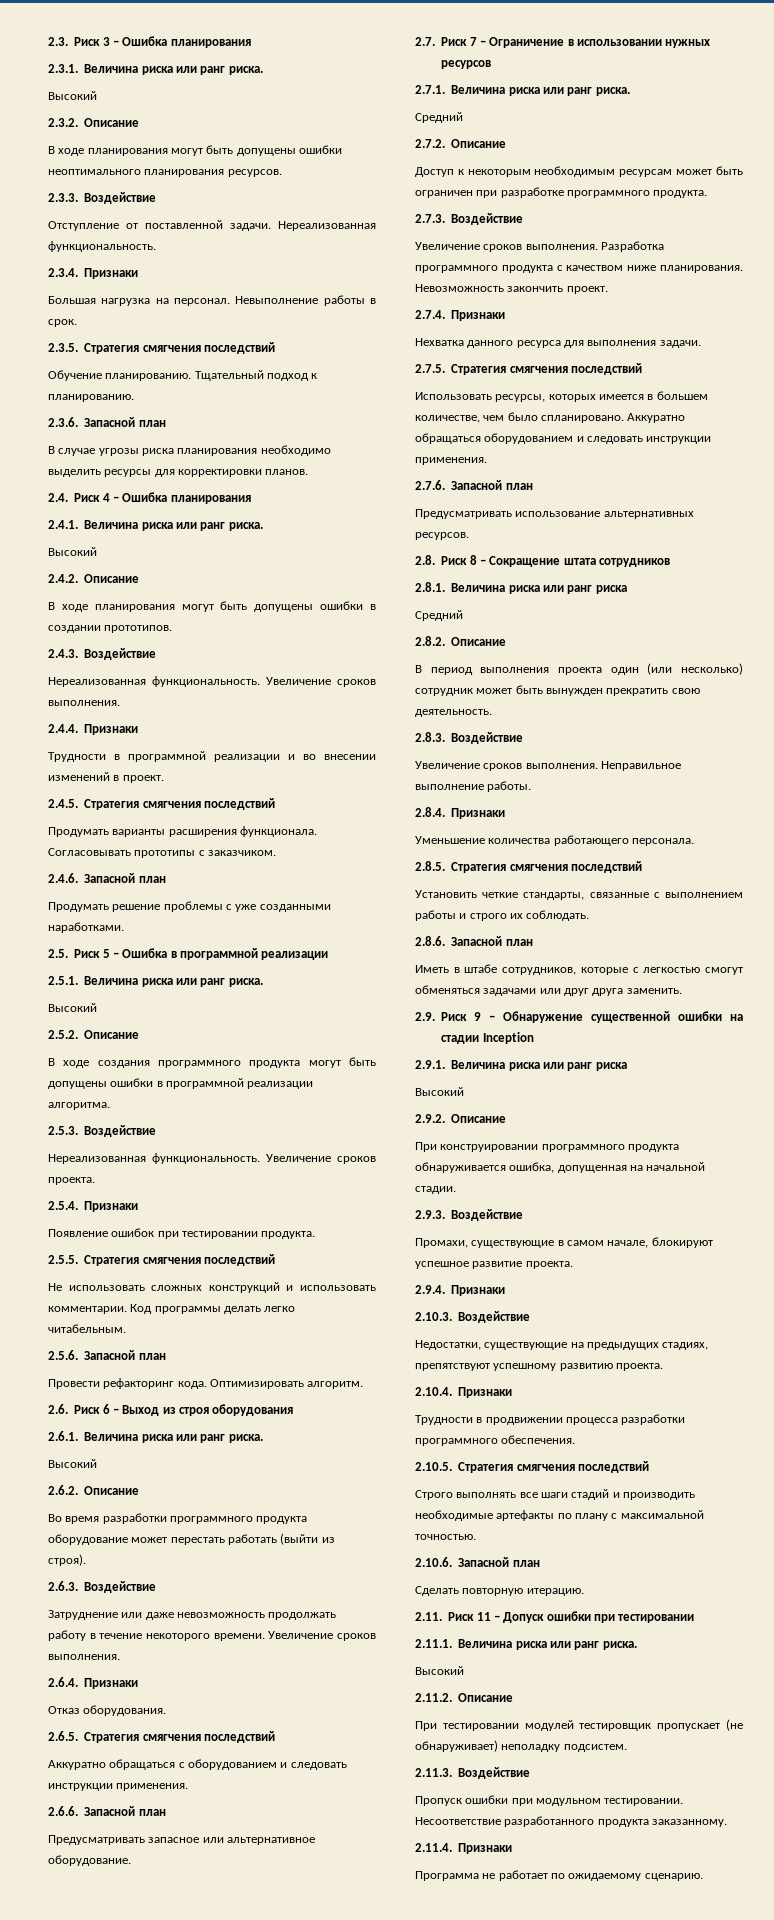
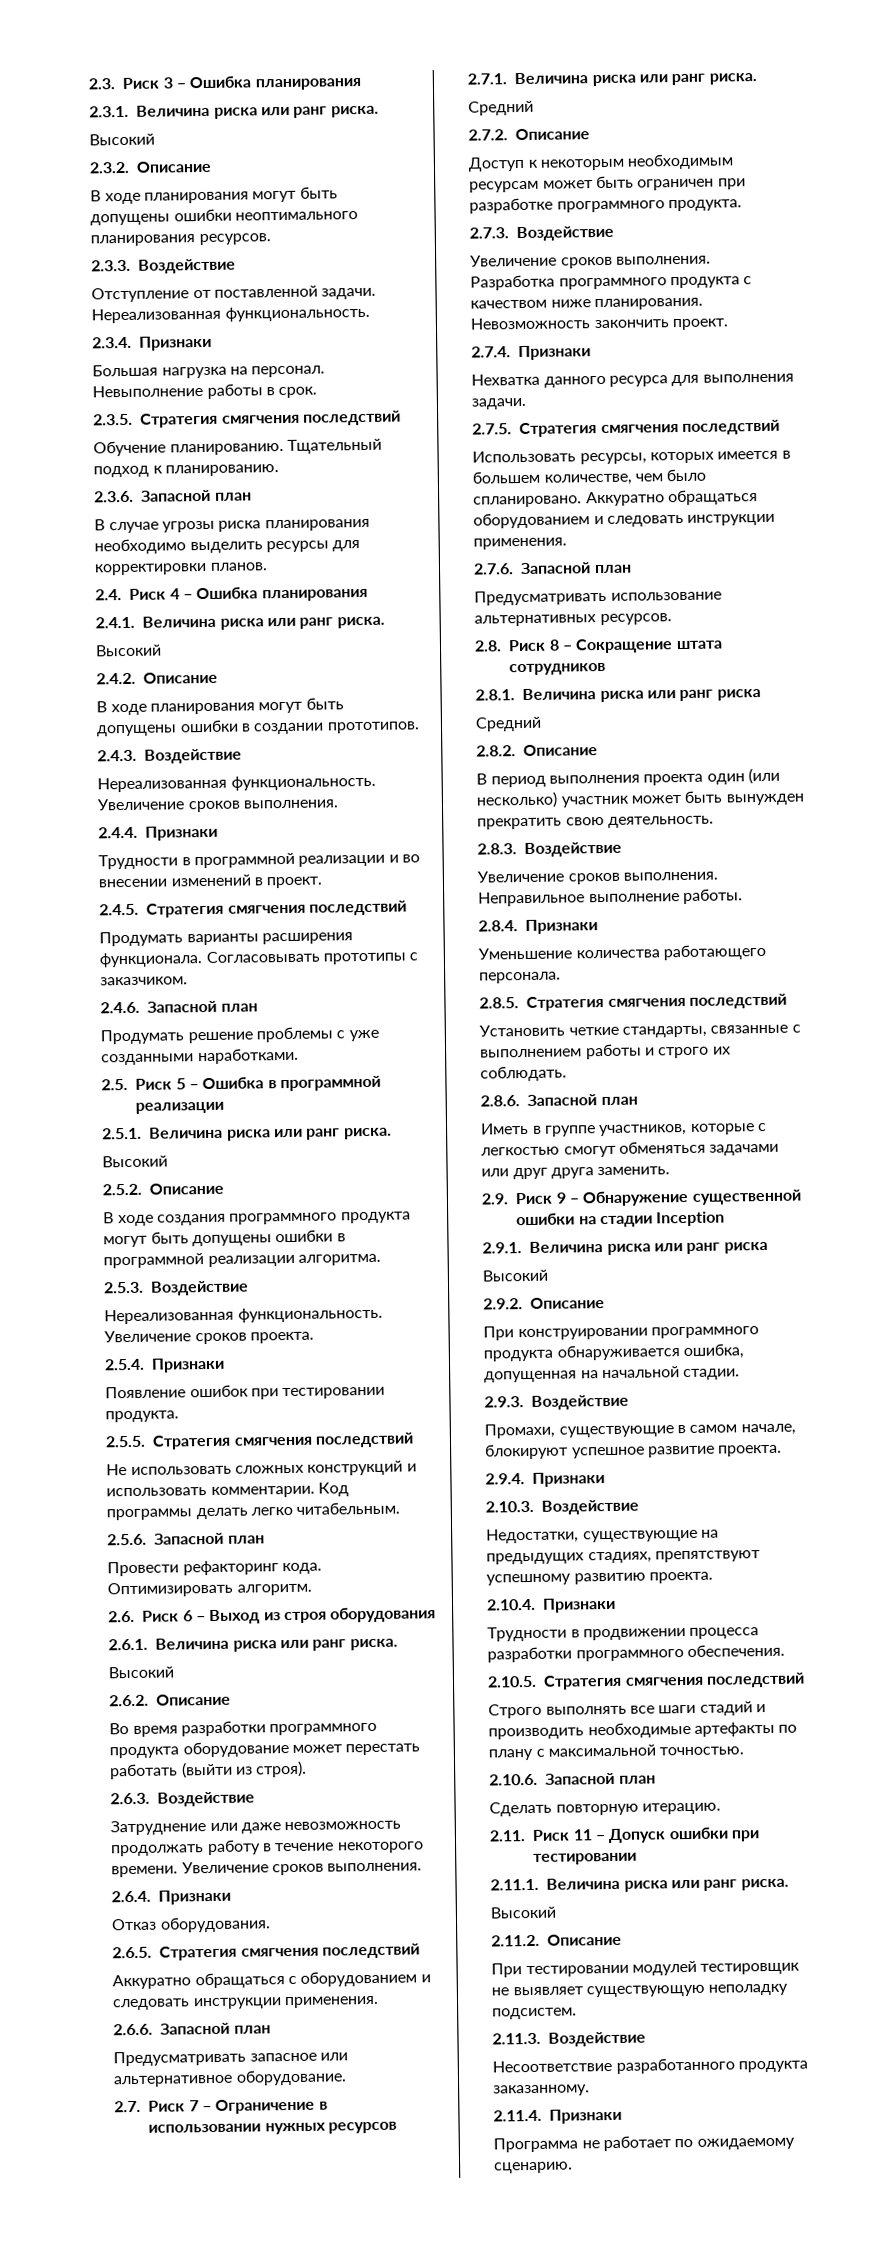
[414,688,473,696] сотрудник -> [560,795,630,808] участник
[464,964,577,975] штабе сотрудников, -> [545,1123,688,1137] группе участников,
[657,1719,743,1731] [414,1740,498,1752] пропускает (не обнаруживает) -> [491,1984,706,1998] не выявляет существующую
[414,1795,684,1806] Пропуск ошибки при модульном тестировании. -> (647, 2039) none

